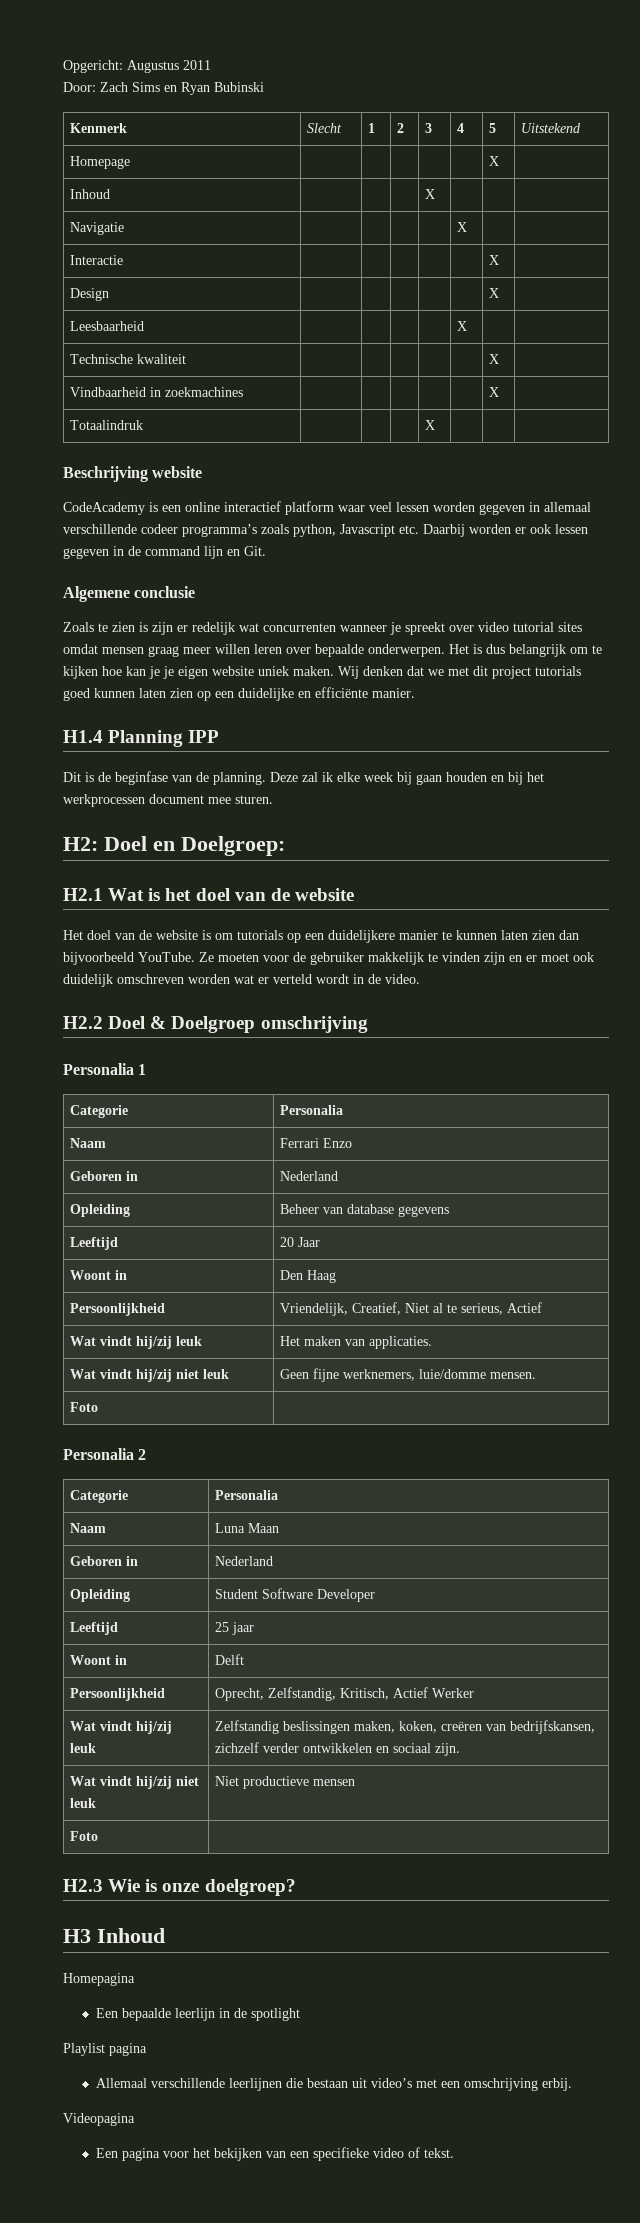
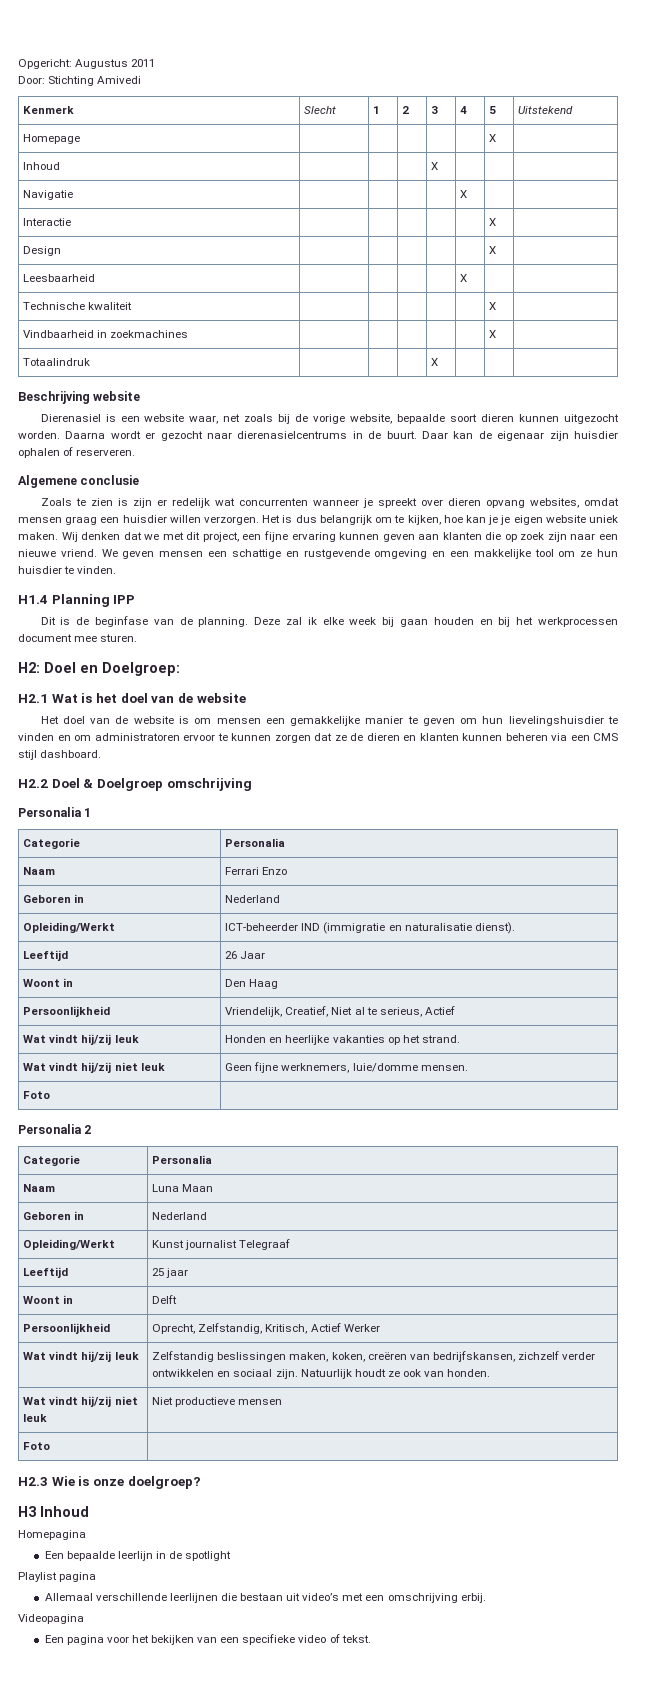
[100,82,264,95] Zach Sims en Ryan Bubinski -> [48,76,142,86] Stichting Amivedi
[63,502,145,515] CodeAcademy -> [40,414,101,422] Dierenasiel
[185,501,591,515] [63,524,588,537] [63,546,266,559] online interactief platform waar veel lessen worden gegeven in allemaal verschillende codeer programma’s zoals python, Javascript etc. Daarbij worden er ook lessen gegeven in de command lijn en Git. -> [144,414,619,424] [18,431,618,441] [18,447,136,458] website waar, net zoals bij de vorige website, bepaalde soort dieren kunnen uitgezocht worden. Daarna wordt er gezocht naar dierenasielcentrums in de buurt. Daar kan de eigenaar zijn huisdier ophalen of reserveren.
[478,622,582,632] [63,644,445,657] video tutorial sites omdat mensen graag meer willen leren over bepaalde onderwerpen. -> [447,498,619,508] [18,515,260,525] dieren opvang websites, omdat mensen graag een huisdier willen verzorgen.
[63,666,98,679] kijken -> [407,515,441,525] kijken,
[492,666,581,679] [63,687,415,701] project tutorials goed kunnen laten zien op een duidelijke en efficiënte manier. -> [202,531,618,542] [18,549,618,559] [18,566,117,574] project, een fijne ervaring kunnen geven aan klanten die op zoek zijn naar een nieuwe vriend. We geven mensen een schattige en rustgevende omgeving en een makkelijke tool om ze hun huisdier te vinden.
[237,930,579,943] [63,952,594,965] [63,974,420,987] tutorials op een duidelijkere manier te kunnen laten zien dan bijvoorbeeld YouTube. Ze moeten voor de gebruiker makkelijk te vinden zijn en er moet ook duidelijk omschreven worden wat er verteld wordt in de video. -> [216,716,618,726] [18,733,618,743] [18,750,102,760] mensen een gemakkelijke manier te geven om hun lievelingshuisdier te vinden en om administratoren ervoor te kunnen zorgen dat ze de dieren en klanten kunnen beheren via een CMS stijl dashboard.
[70,1204,131,1217] [280,1204,450,1217] [70,1237,119,1250] [280,1237,295,1247] Opleiding | Beheer van database gegevens // Leeftijd | 20 -> [23,922,116,933] [225,922,515,934] [23,950,69,961] [225,951,238,959] Opleiding/Werkt | ICT-beheerder IND (immigratie en naturalisatie dienst). // Leeftijd | 26
[280,1336,433,1349] Het maken van applicaties. -> [225,1035,460,1045] Honden en heerlijke vakanties op het strand.
[70,1589,131,1602] [215,1588,376,1602] Opleiding | Student Software Developer -> [23,1239,116,1250] [152,1239,291,1250] Opleiding/Werkt | Kunst journalist Telegraaf
(461, 1749) none -> [300,1369,491,1379] Natuurlijk houdt ze ook van honden.

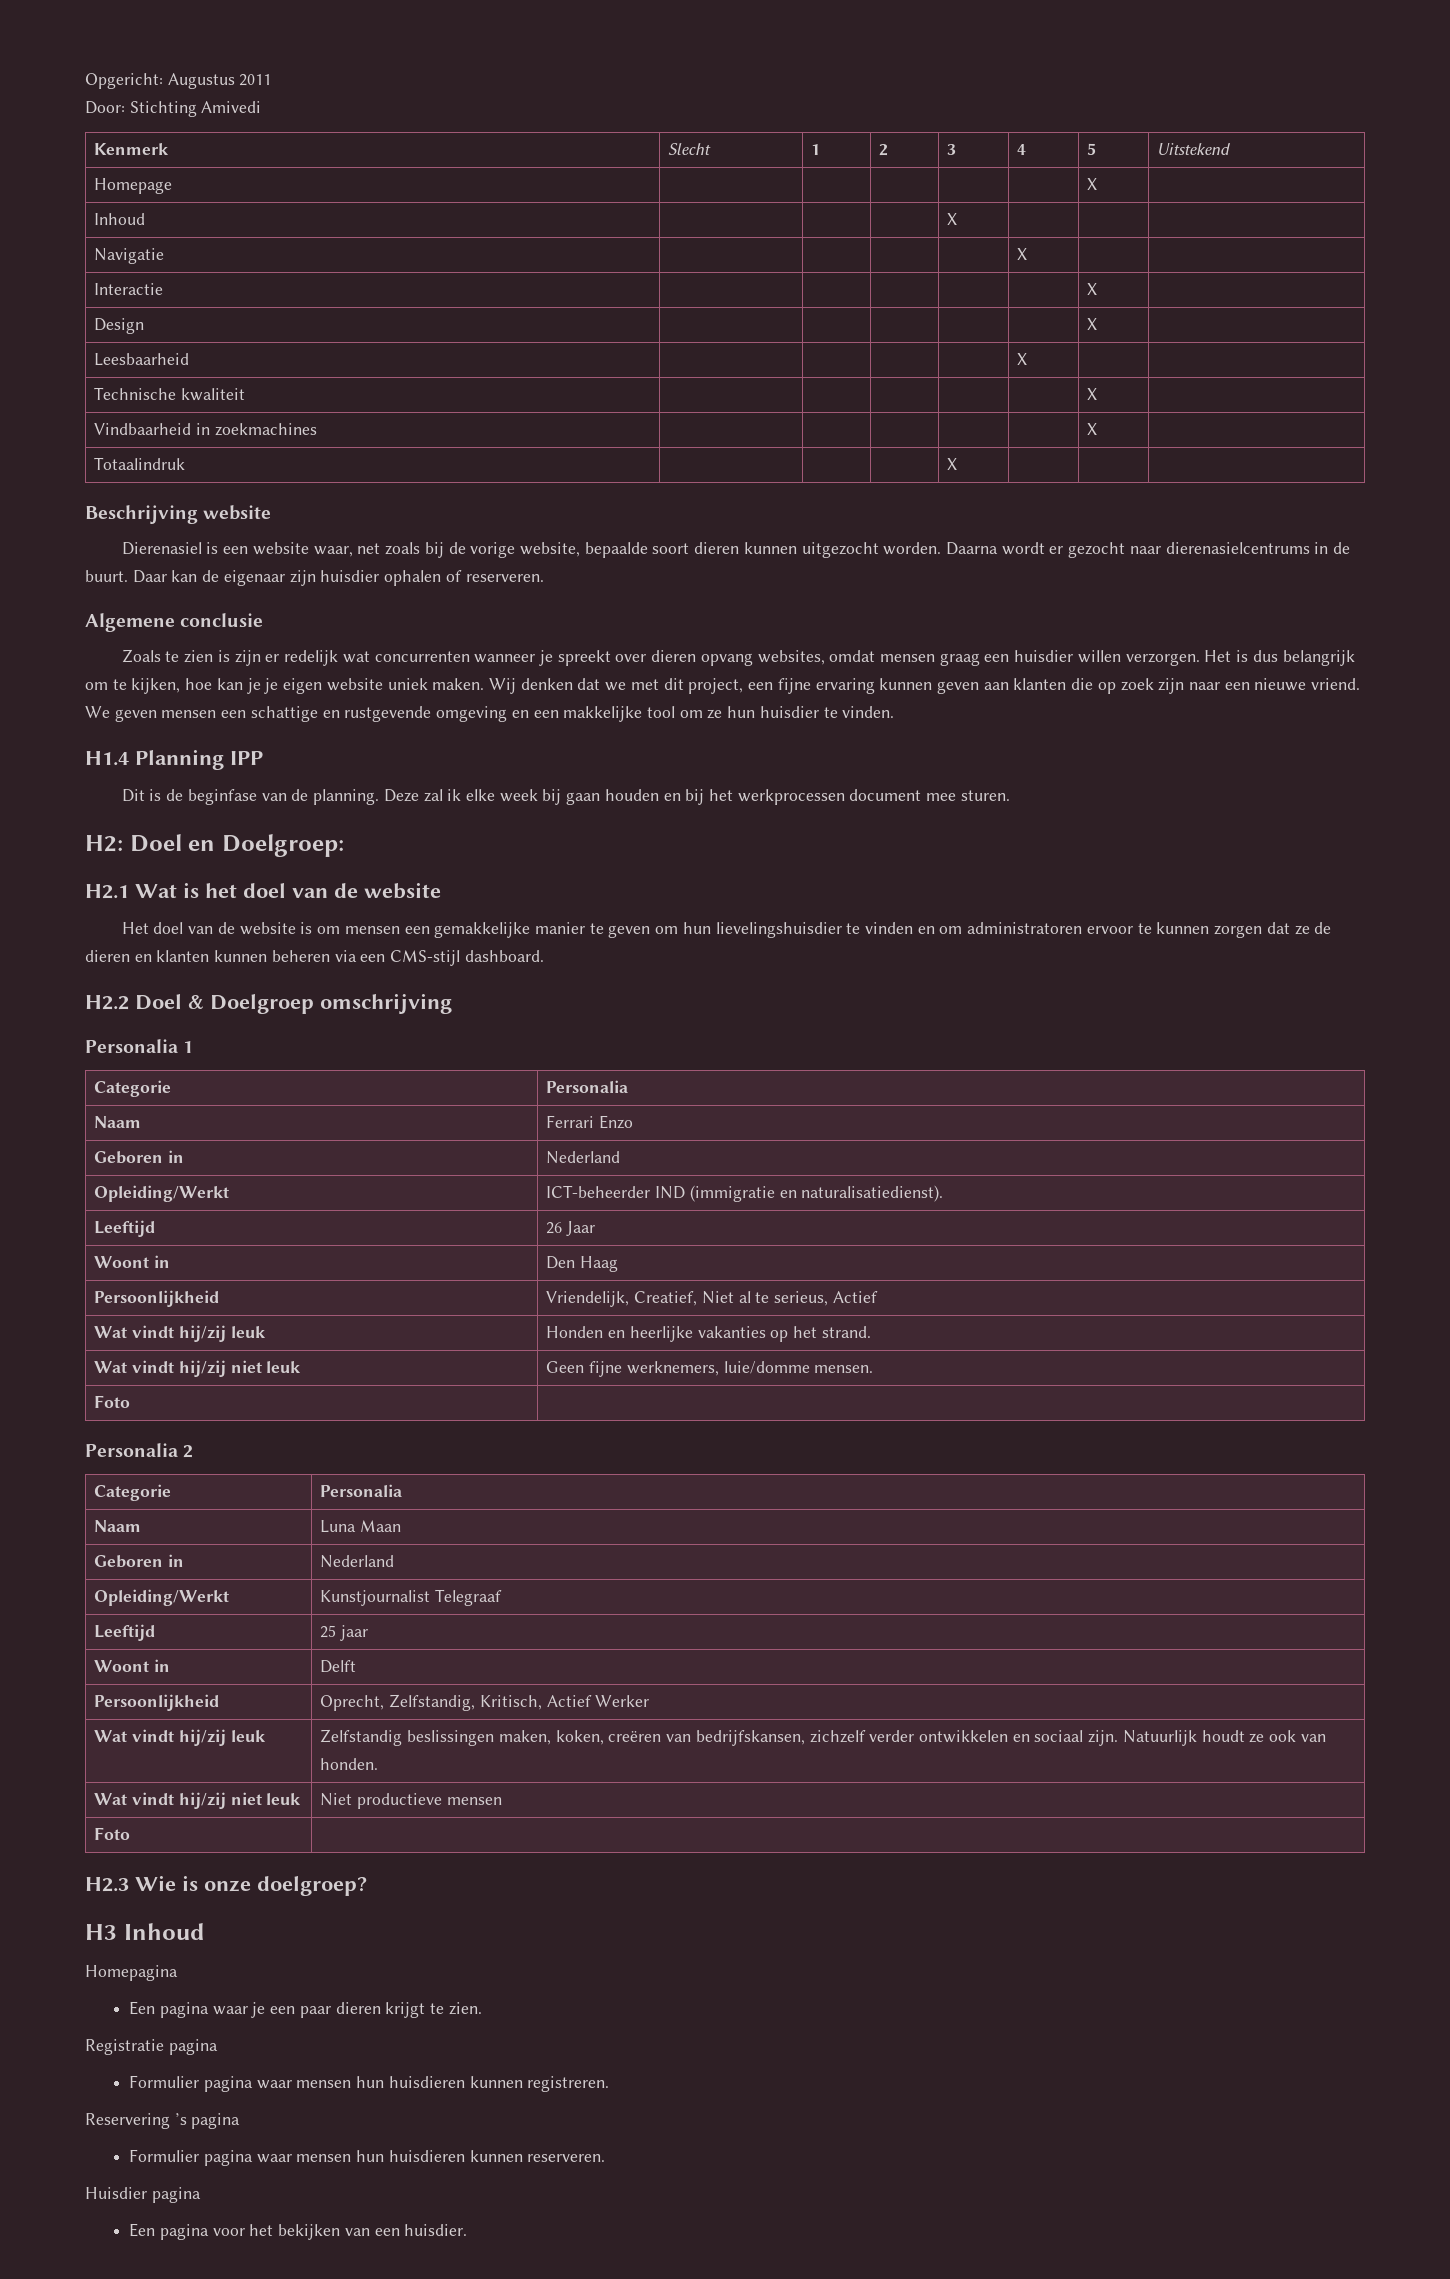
[593,733,618,741] [18,750,37,760] CMS stijl -> [390,950,461,966] CMS-stijl
[404,922,515,934] naturalisatie dienst). -> [801,1185,944,1202] naturalisatiedienst).
[152,1240,238,1250] Kunst journalist -> [320,1590,431,1606] Kunstjournalist
[66,1551,232,1561] [18,1572,97,1582] [44,1593,486,1603] [18,1614,84,1624] bepaalde leerlijn in de spotlight // Playlist pagina // Allemaal verschillende leerlijnen die bestaan uit video’s met een omschrijving erbij. // Videopagina -> [160,2002,482,2018] [85,2039,218,2055] [129,2075,610,2092] [85,2113,241,2129] [129,2149,606,2166] [85,2187,201,2203] pagina waar je een paar dieren krijgt te zien. // Registratie pagina // Formulier pagina waar mensen hun huisdieren kunnen registreren. // Reservering ’s pagina // Formulier pagina waar mensen hun huisdieren kunnen reserveren. // Huisdier pagina
[242,1634,371,1645] specifieke video of tekst. -> [404,2224,468,2236] huisdier.

